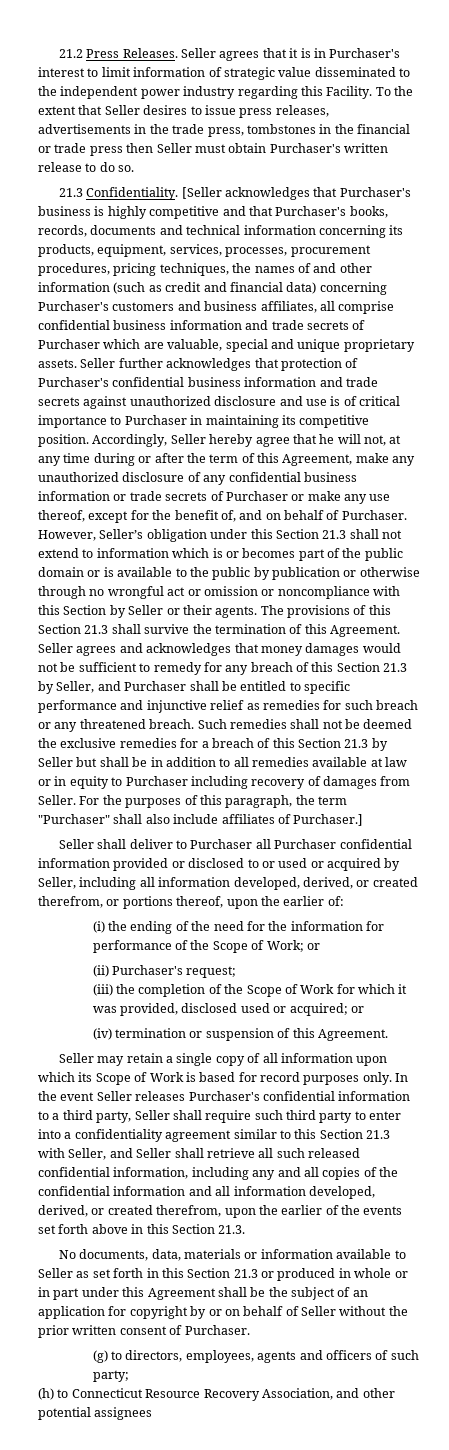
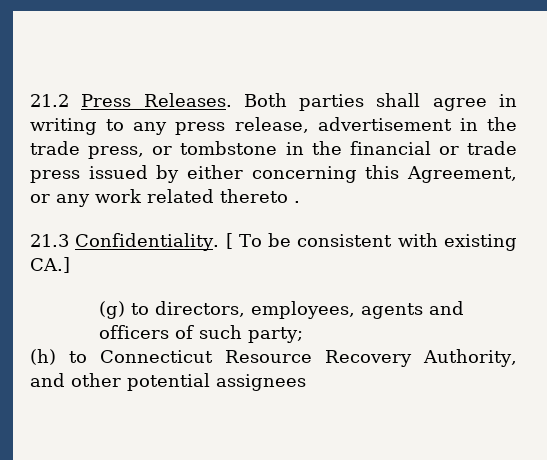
[180,48,401,61] [38,67,410,80] [38,86,413,99] [38,105,329,118] [38,124,131,134] Seller agrees that it is in Purchaser's interest to limit information of strategic value disseminated to the independent power industry regarding this Facility. To the extent that Seller desires to issue press releases, advertisements -> [243,93,517,111] [30,117,452,135] Both parties shall agree in writing to any press release, advertisement
[246,124,316,134] tombstones -> [152,141,278,155] or tombstone
[126,143,388,153] [38,162,135,172] [58,187,411,200] [38,206,388,219] [38,225,404,238] [38,244,371,257] [38,263,372,276] [38,282,387,295] [38,301,395,314] [38,320,366,330] [38,339,415,352] [38,358,359,371] [38,377,378,387] [38,396,400,409] [38,415,370,428] [38,434,402,447] [38,453,416,466] [38,472,357,485] [38,491,391,504] [38,510,407,523] [38,529,402,542] [38,548,403,561] [38,567,420,580] [38,586,400,599] [38,605,391,618] [38,624,400,637] [38,643,401,656] [38,662,408,675] [38,681,350,694] [38,700,418,713] [38,719,413,732] [38,738,388,751] [38,757,408,767] [38,776,411,789] [38,795,347,808] [38,814,364,826] [58,839,412,849] [38,858,401,871] [38,877,418,890] [38,896,344,909] [92,921,385,934] [92,940,320,953] [92,965,237,978] [92,984,408,997] [92,1003,364,1016] [92,1028,388,1041] [58,1053,388,1066] [38,1072,409,1085] [38,1091,411,1101] [38,1110,402,1123] [38,1129,390,1142] [38,1148,360,1160] [38,1167,398,1180] [38,1186,375,1199] [38,1205,403,1218] [38,1224,246,1234] [58,1249,406,1261] [38,1268,408,1281] [38,1287,368,1300] [38,1306,408,1319] [38,1325,250,1338] then Seller must obtain Purchaser's written release to do so. // 21.3 Confidentiality. [Seller acknowledges that Purchaser's business is highly competitive and that Purchaser's books, records, documents and technical information concerning its products, equipment, services, processes, procurement procedures, pricing techniques, the names of and other information (such as credit and financial data) concerning Purchaser's customers and business affiliates, all comprise confidential business information and trade secrets of Purchaser which are valuable, special and unique proprietary assets. Seller further acknowledges that protection of Purchaser's confidential business information and trade secrets against unauthorized disclosure and use is of critical importance to Purchaser in maintaining its competitive position. Accordingly, Seller hereby agree that he will not, at any time during or after the term of this Agreement, make any unauthorized disclosure of any confidential business information or trade secrets of Purchaser or make any use thereof, except for the benefit of, and on behalf of Purchaser. However, Seller’s obligation under this Section 21.3 shall not extend to information which is or becomes part of the public domain or is available to the public by publication or otherwise through no wrongful act or omission or noncompliance with this Section by Seller or their agents. The provisions of this Section 21.3 shall survive the termination of this Agreement. Seller agrees and acknowledges that money damages would not be sufficient to remedy for any breach of this Section 21.3 by Seller, and Purchaser shall be entitled to specific performance and injunctive relief as remedies for such breach or any threatened breach. Such remedies shall not be deemed the exclusive remedies for a breach of this Section 21.3 by Seller but shall be in addition to all remedies available at law or in equity to Purchaser including recovery of damages from Seller. For the purposes of this paragraph, the term "Purchaser" shall also include affiliates of Purchaser.] // Seller shall deliver to Purchaser all Purchaser confidential information provided or disclosed to or used or acquired by Seller, including all information developed, derived, or created therefrom, or portions thereof, upon the earlier of: // (i) the ending of the need for the information for performance of the Scope of Work; or // (ii) Purchaser's request; // (iii) the completion of the Scope of Work for which it was provided, disclosed used or acquired; or // (iv) termination or suspension of this Agreement. // Seller may retain a single copy of all information upon which its Scope of Work is based for record purposes only. In the event Seller releases Purchaser's confidential information to a third party, Seller shall require such third party to enter into a confidentiality agreement similar to this Section 21.3 with Seller, and Seller shall retrieve all such released confidential information, including any and all copies of the confidential information and all information developed, derived, or created therefrom, upon the earlier of the events set forth above in this Section 21.3. // No documents, data, materials or information available to Seller as set forth in this Section 21.3 or produced in whole or in part under this Agreement shall be the subject of an application for copyright by or on behalf of Seller without the prior written consent of Purchaser. -> [88,165,517,183] [30,189,300,207] [30,233,517,251] [30,257,70,273] issued by either concerning this Agreement, or any work related thereto . // 21.3 Confidentiality. [ To be consistent with existing CA.]
[261,1388,333,1400] Association, -> [423,349,518,367] Authority,

